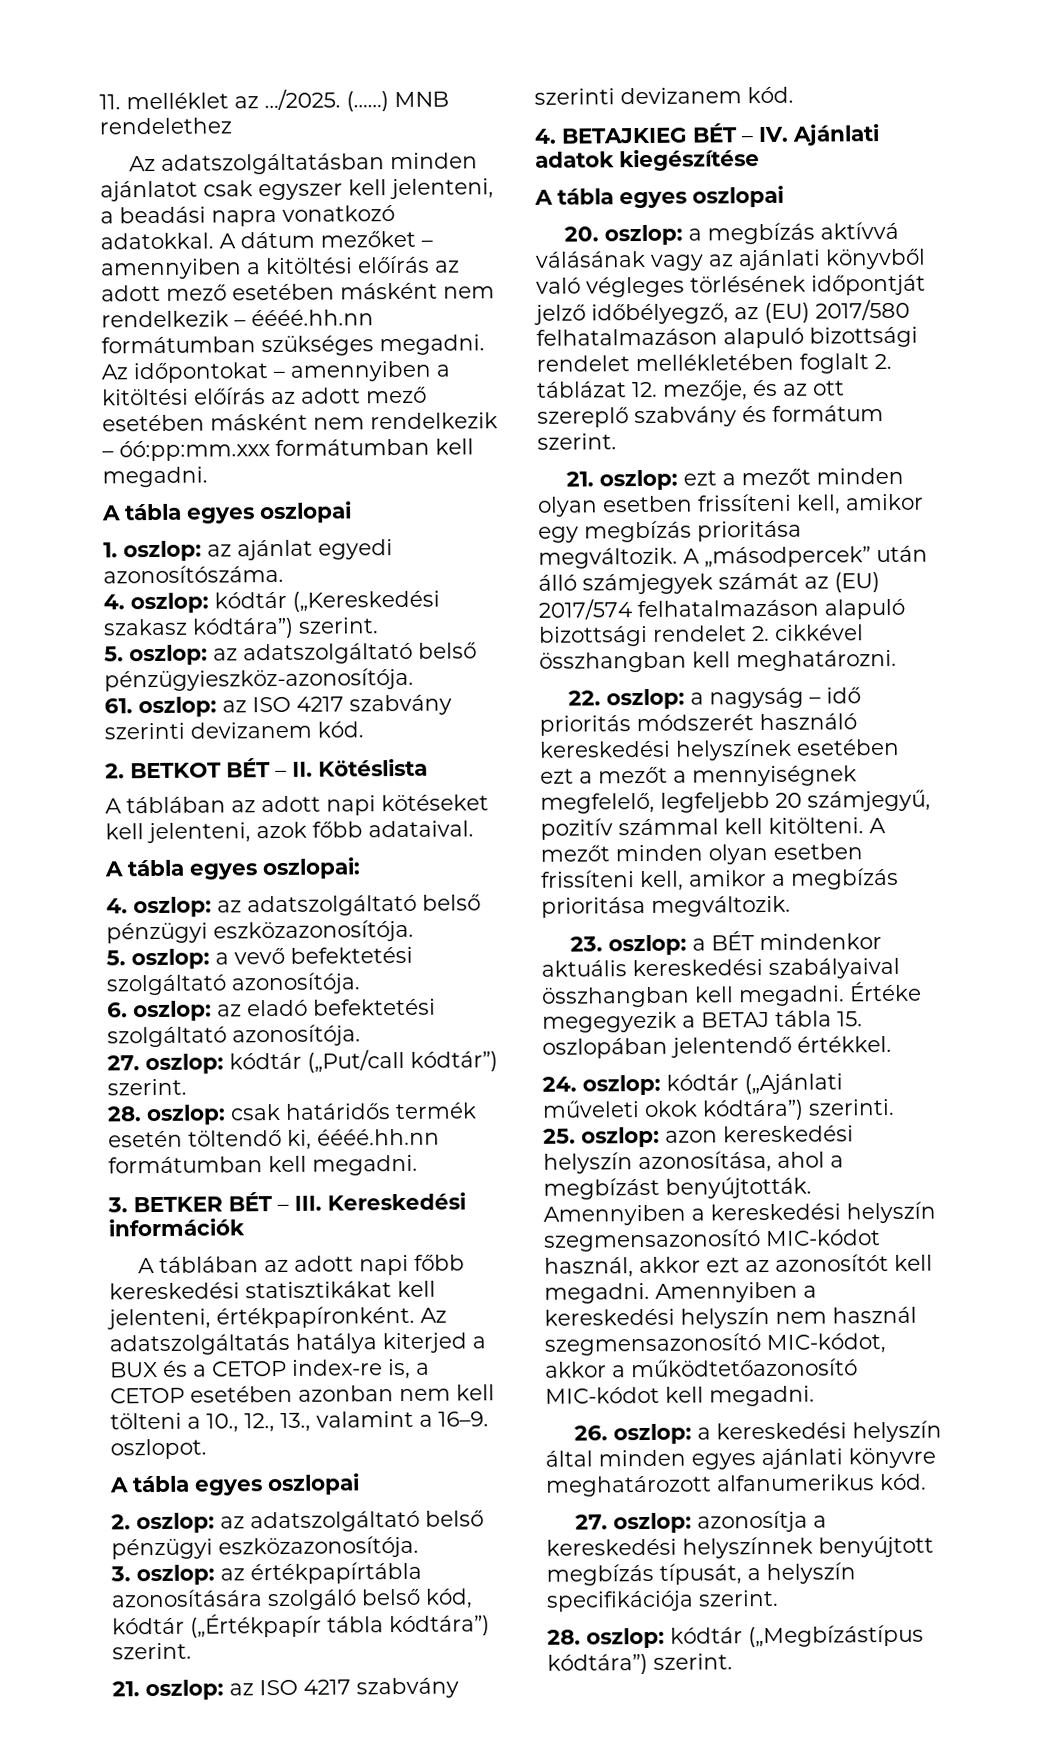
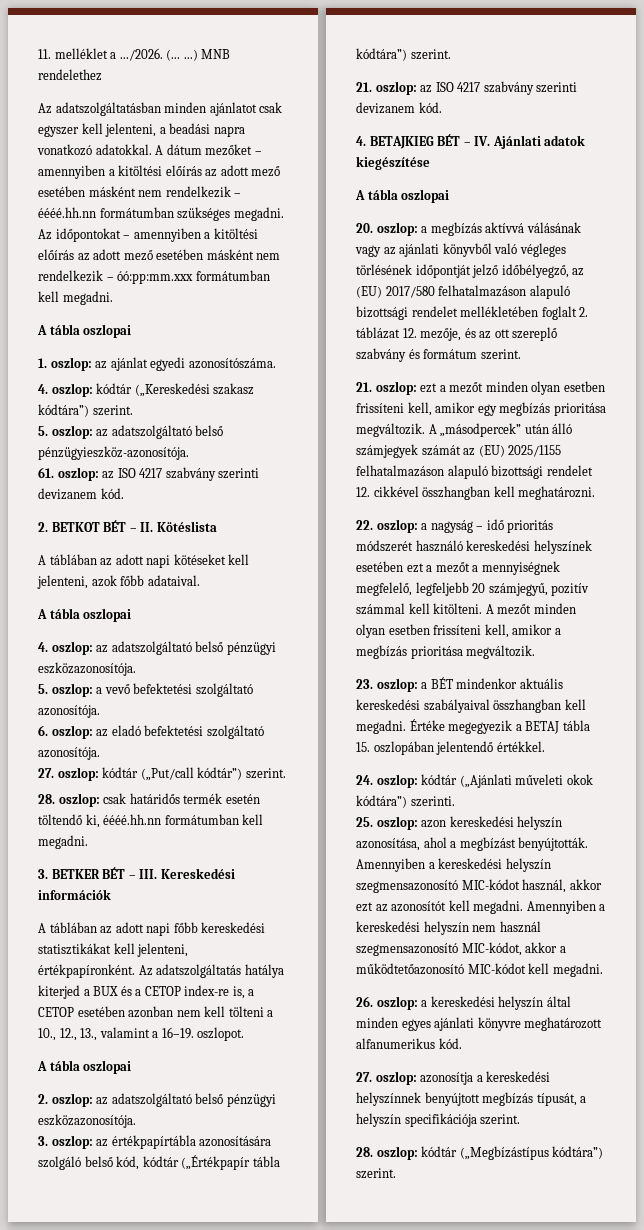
[234,88,389,112] az …/2025. (……) -> [110,48,198,61] a .../2026. (... ...)
[187,507,255,524] egyes -> (80, 329) none
[189,857,361,880] egyes oszlopai: -> [83,608,132,622] oszlopai
[438,1411,489,1427] 16–9. -> [161,1027,194,1039] 16–19.
[194,1479,263,1496] egyes -> (80, 1065) none
[619,191,687,209] egyes -> (398, 194) none
[538,598,905,620] [539,625,770,647] 2017/574 felhatalmazáson alapuló bizottsági rendelet 2. -> [508,445,562,457] [356,465,593,479] [356,487,370,497] 2025/1155 felhatalmazáson alapuló bizottsági rendelet 12.

